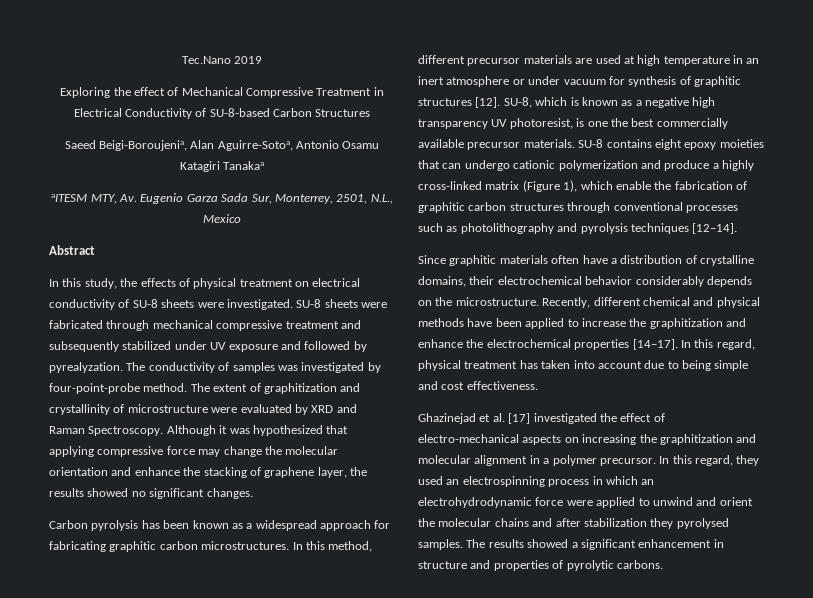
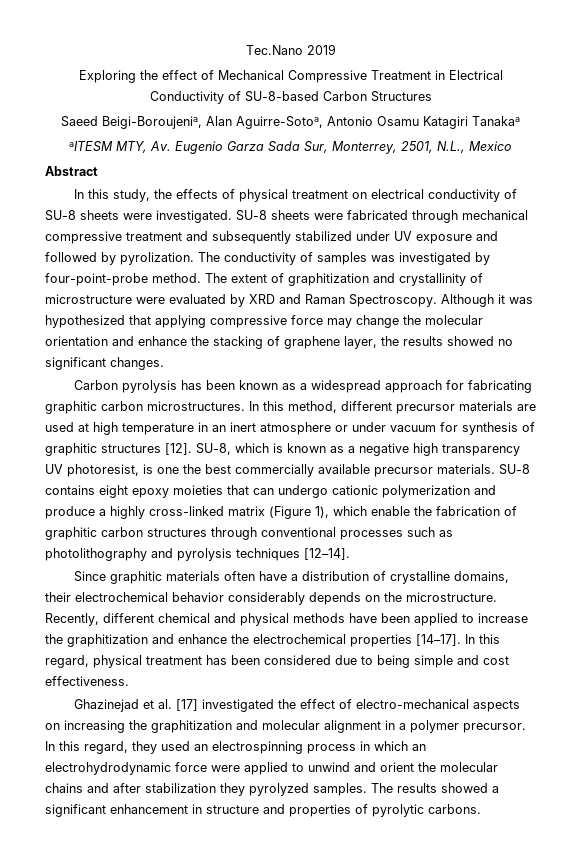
[49,362,123,373] pyrealyzation. -> [120,252,194,265] pyrolization.
[541,360,642,369] taken into account -> [231,655,331,665] been considered
[676,518,729,529] pyrolysed -> [249,783,309,796] pyrolyzed

